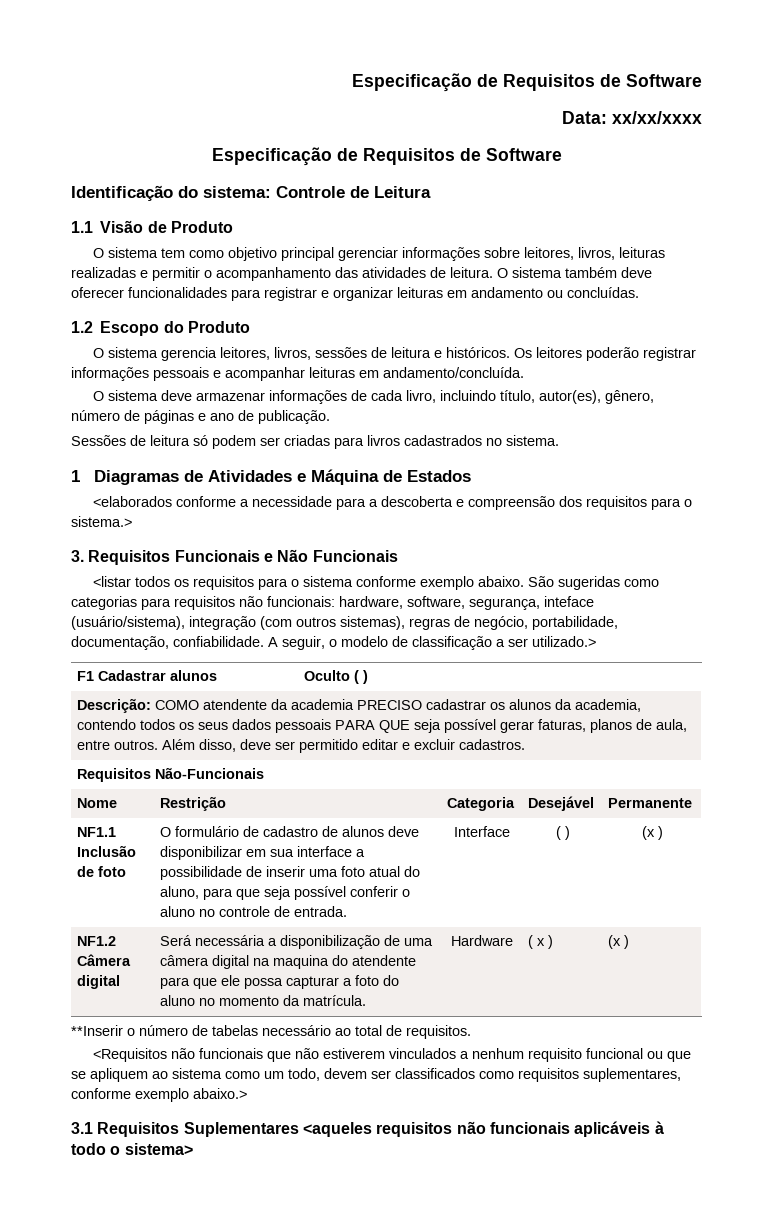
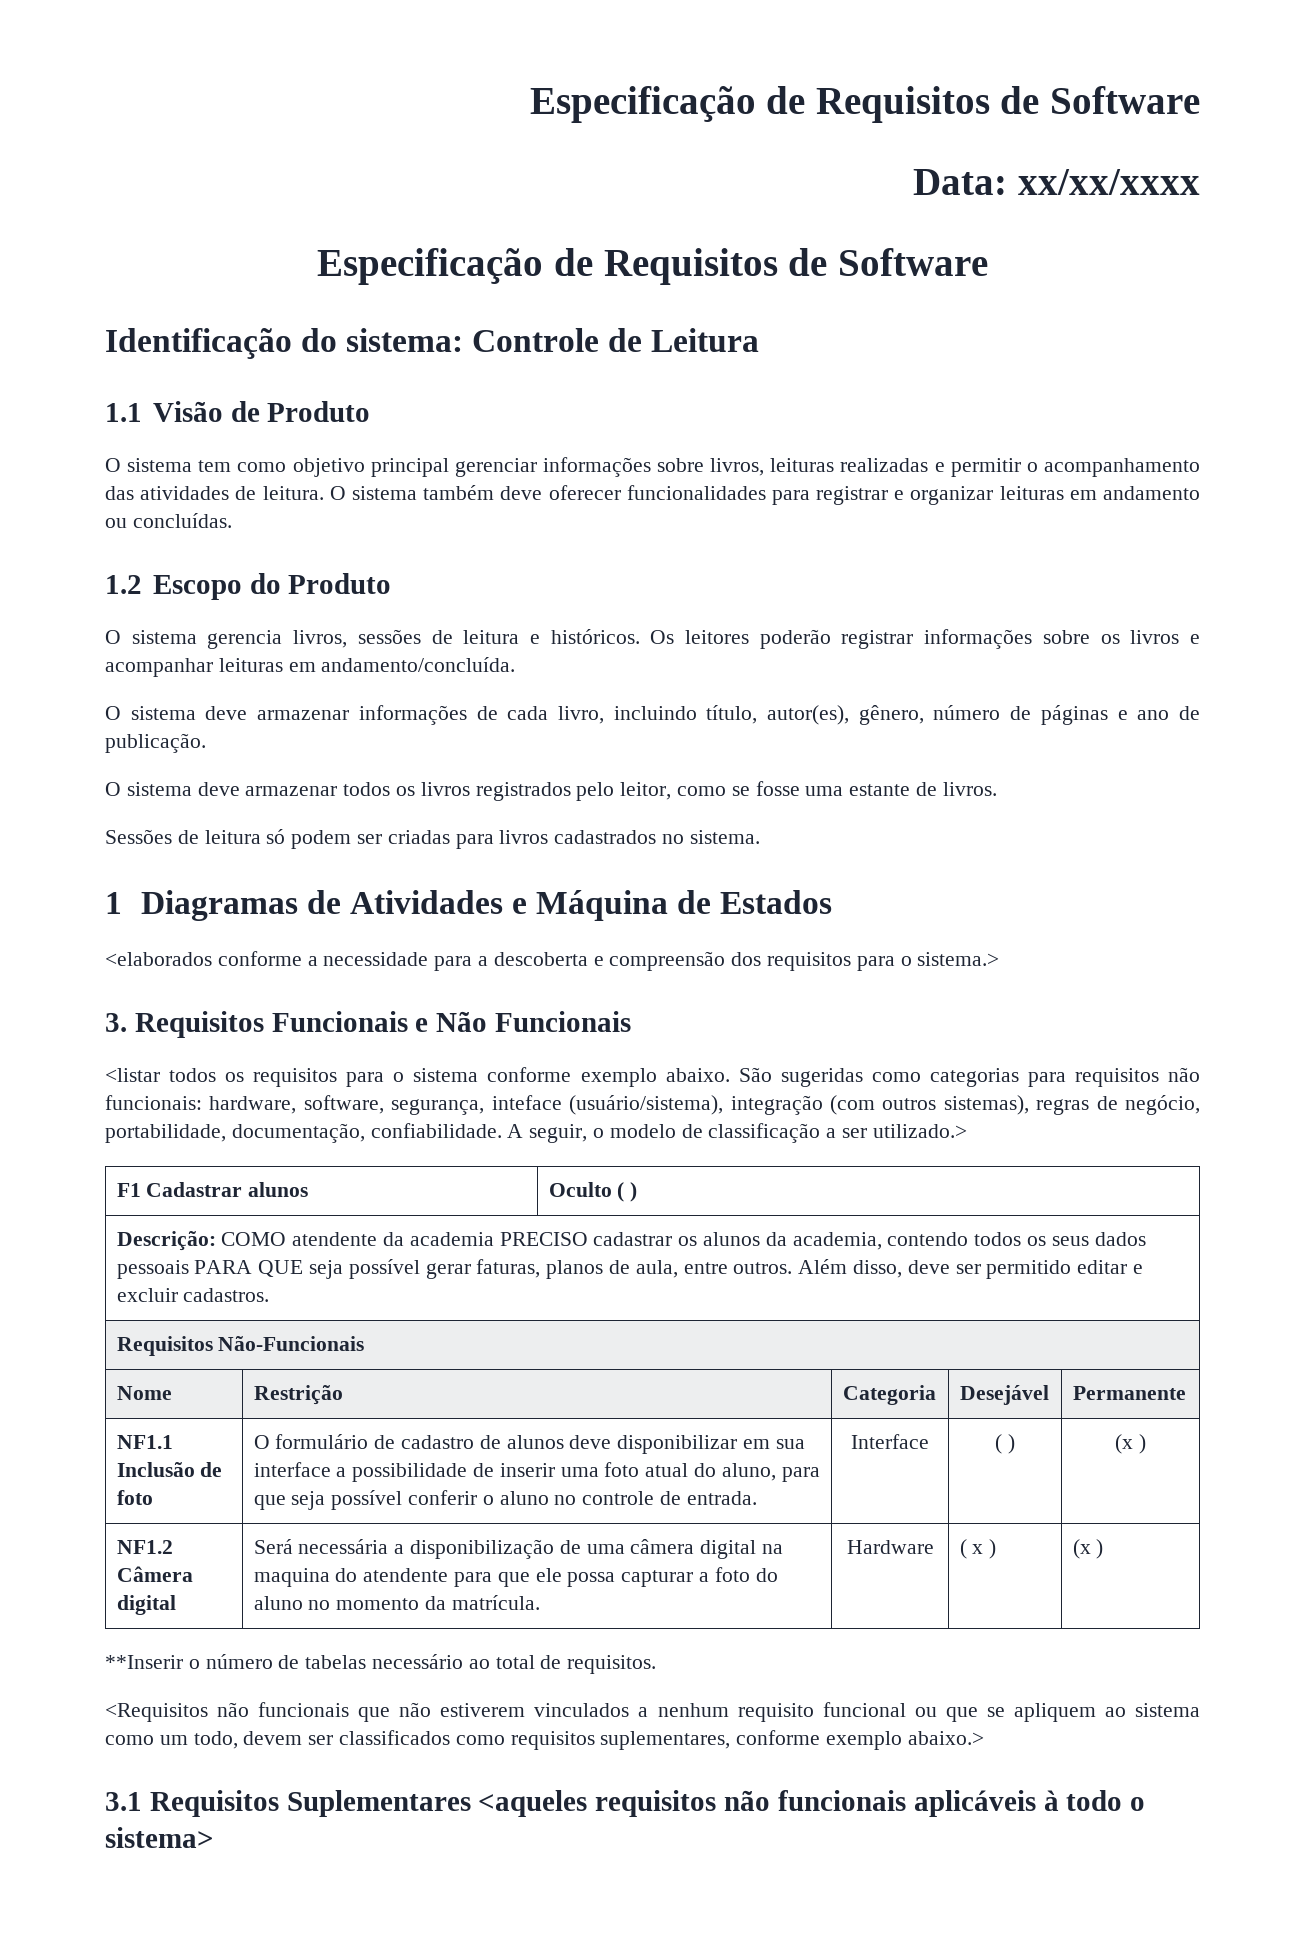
[524,247,575,260] leitores, -> (705, 465) none
[220,347,271,360] leitores, -> (283, 639) none
[153,367,209,381] pessoais -> [1042,630,1180,644] sobre os livros
(330, 417) none -> [105,781,997,801] // O sistema deve armazenar todos os livros registrados pelo leitor, como se fosse uma estante de livros.

